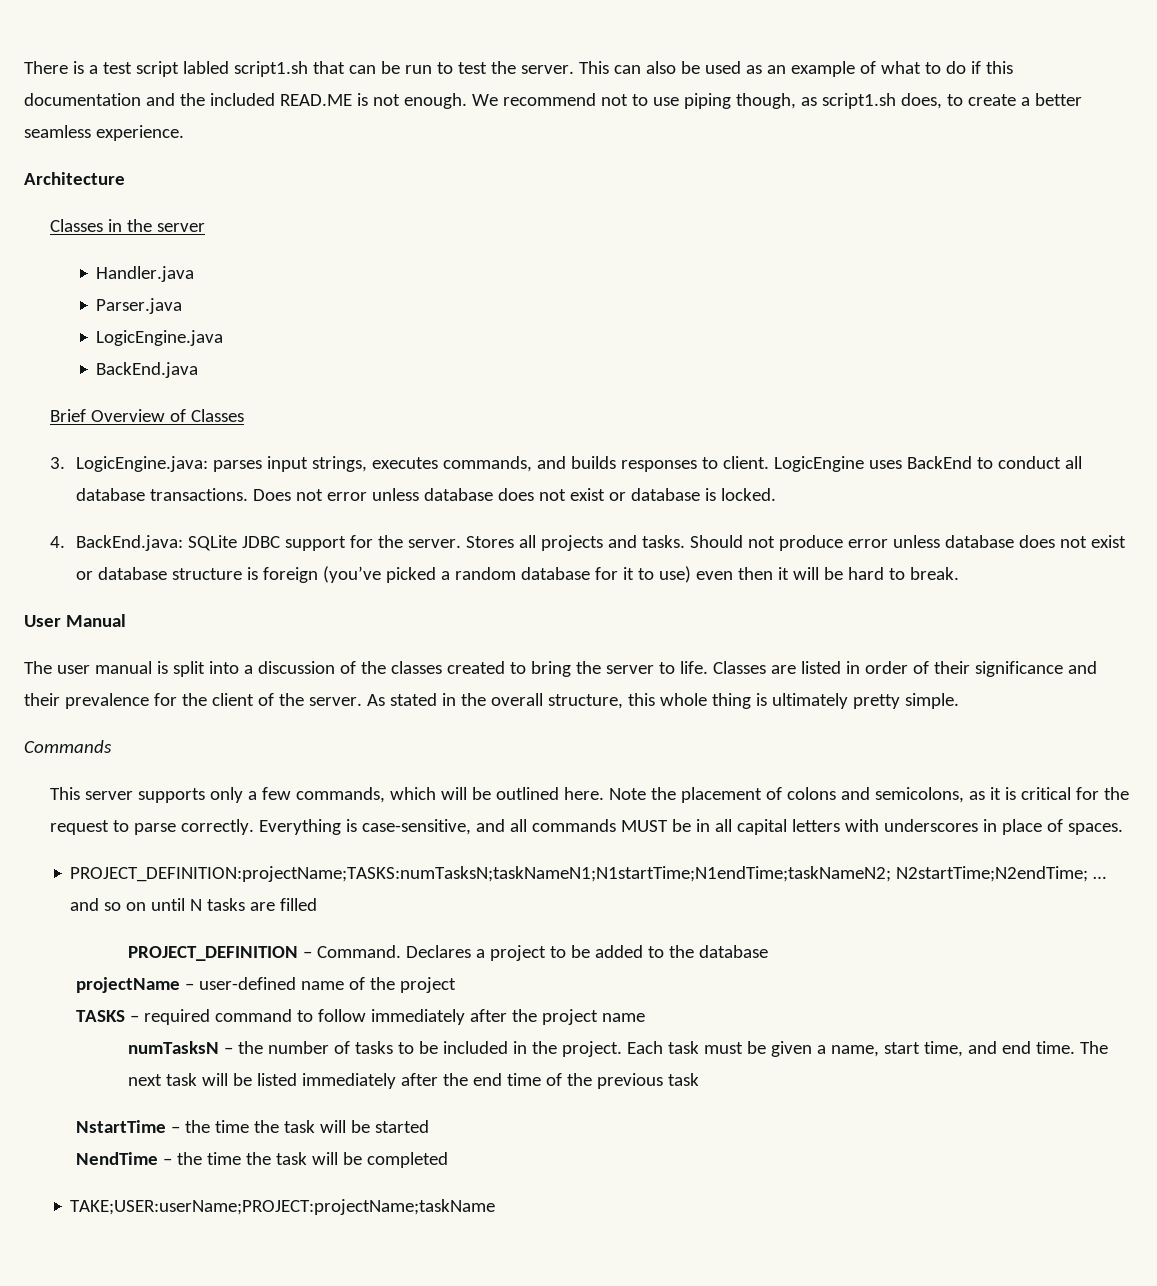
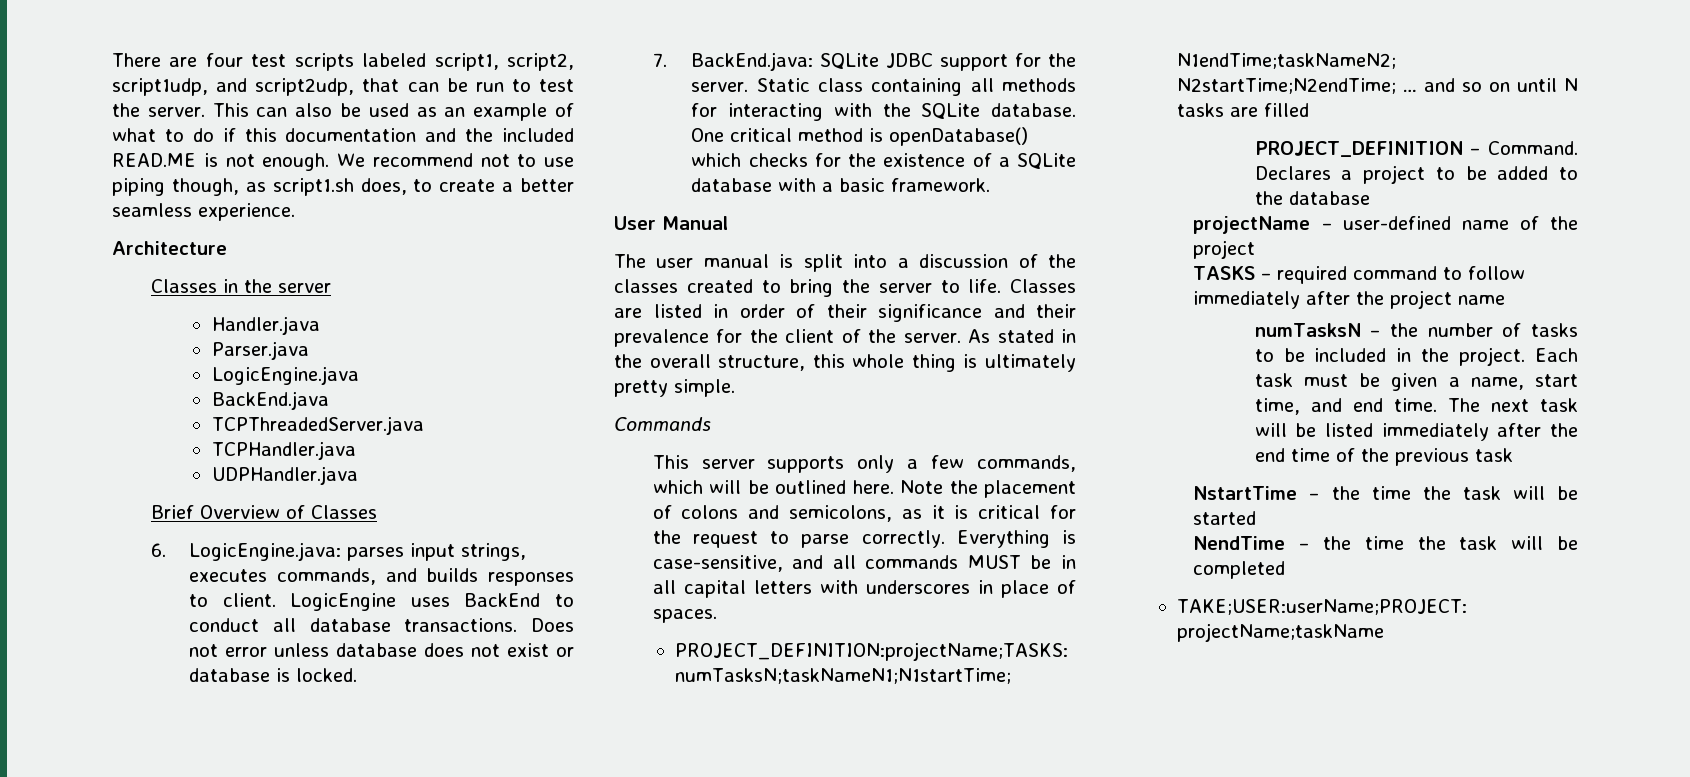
[72,61,308,77] is a test script labled script1.sh -> [169,53,574,71] [112,78,355,96] are four test scripts labeled script1, script2, script1udp, and script2udp,
(199, 370) none -> [211,416,424,435] [211,441,356,460] [211,466,358,485] // TCPThreadedServer.java // TCPHandler.java // UDPHandler.java
[50,457,66,469] 3. -> [150,543,166,557] 6.
[50,536,66,548] 4. -> [652,53,667,67] 7.
[466,535,1126,551] [76,566,959,583] Stores all projects and tasks. Should not produce error unless database does not exist or database structure is foreign (you’ve picked a random database for it to use) even then it will be hard to break. -> [756,78,1076,96] [691,103,1076,121] [691,127,1029,146] [691,153,1076,169] [691,178,991,192] Static class containing all methods for interacting with the SQLite database. One critical method is openDatabase() which checks for the existence of a SQLite database with a basic framework.

